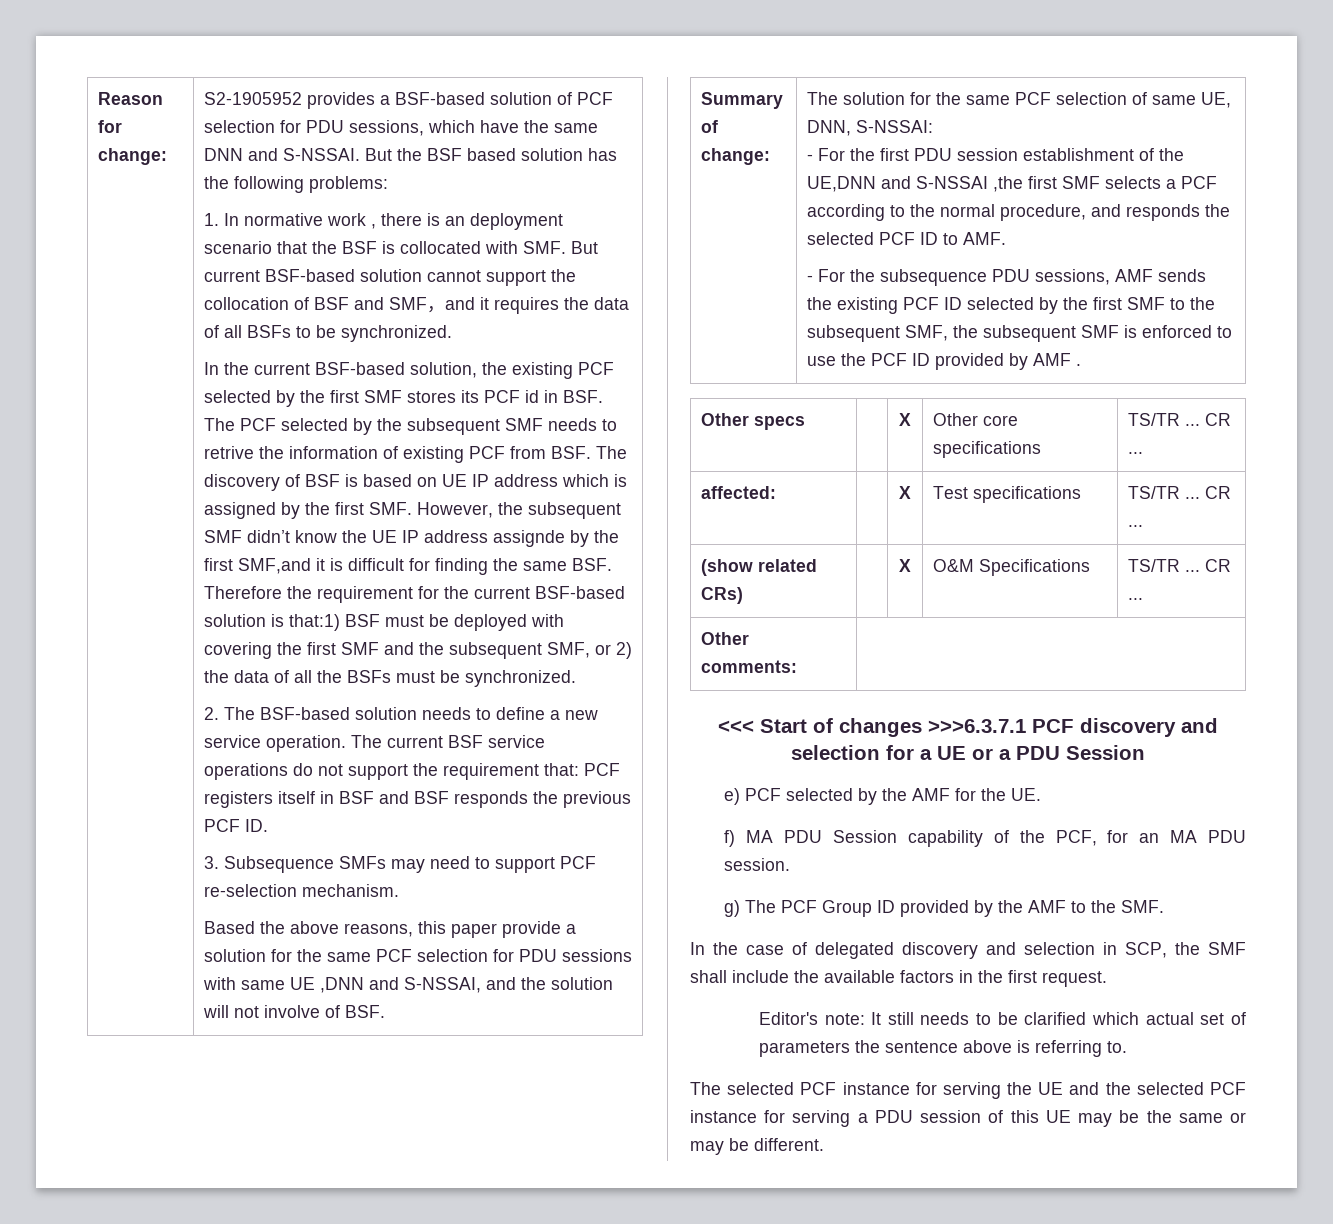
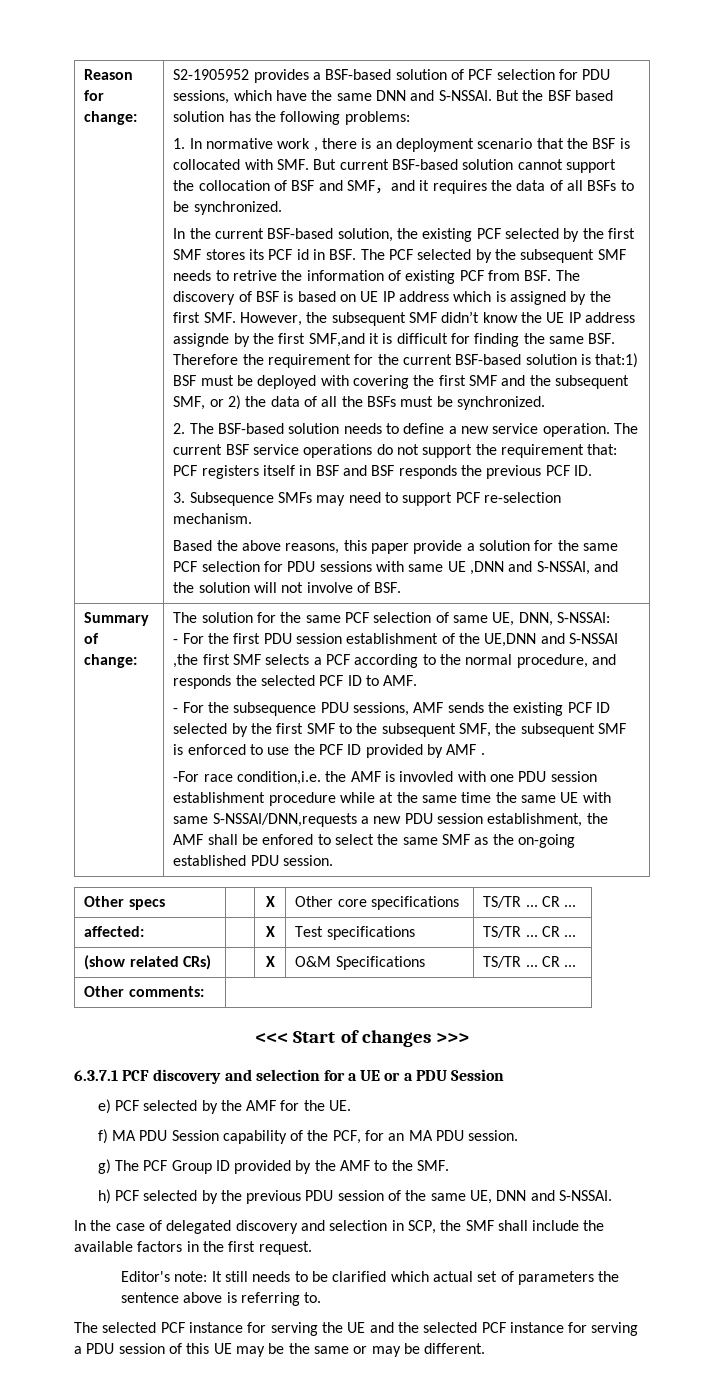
(1081, 365) none -> [173,771,597,785] [173,792,611,806] [173,813,608,827] [173,834,575,848] [173,855,334,866] // -For race condition,i.e. the AMF is invovled with one PDU session establishment procedure while at the same time the same UE with same S-NSSAI/DNN,requests a new PDU session establishment, the AMF shall be enfored to select the same SMF as the on-going established PDU session.
[928,719,1026,733] >>>6.3.7.1 -> [435,1033,469,1043] [74,1070,118,1081] >>> // 6.3.7.1
(1165, 906) none -> [97,1189,613,1204] // h) PCF selected by the previous PDU session of the same UE, DNN and S-NSSAI.

